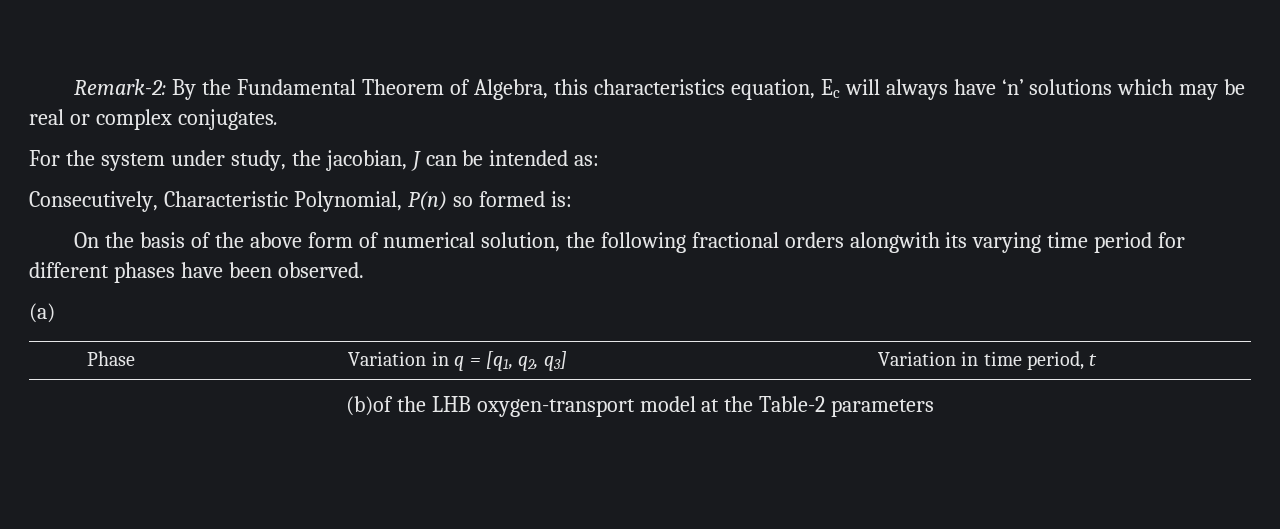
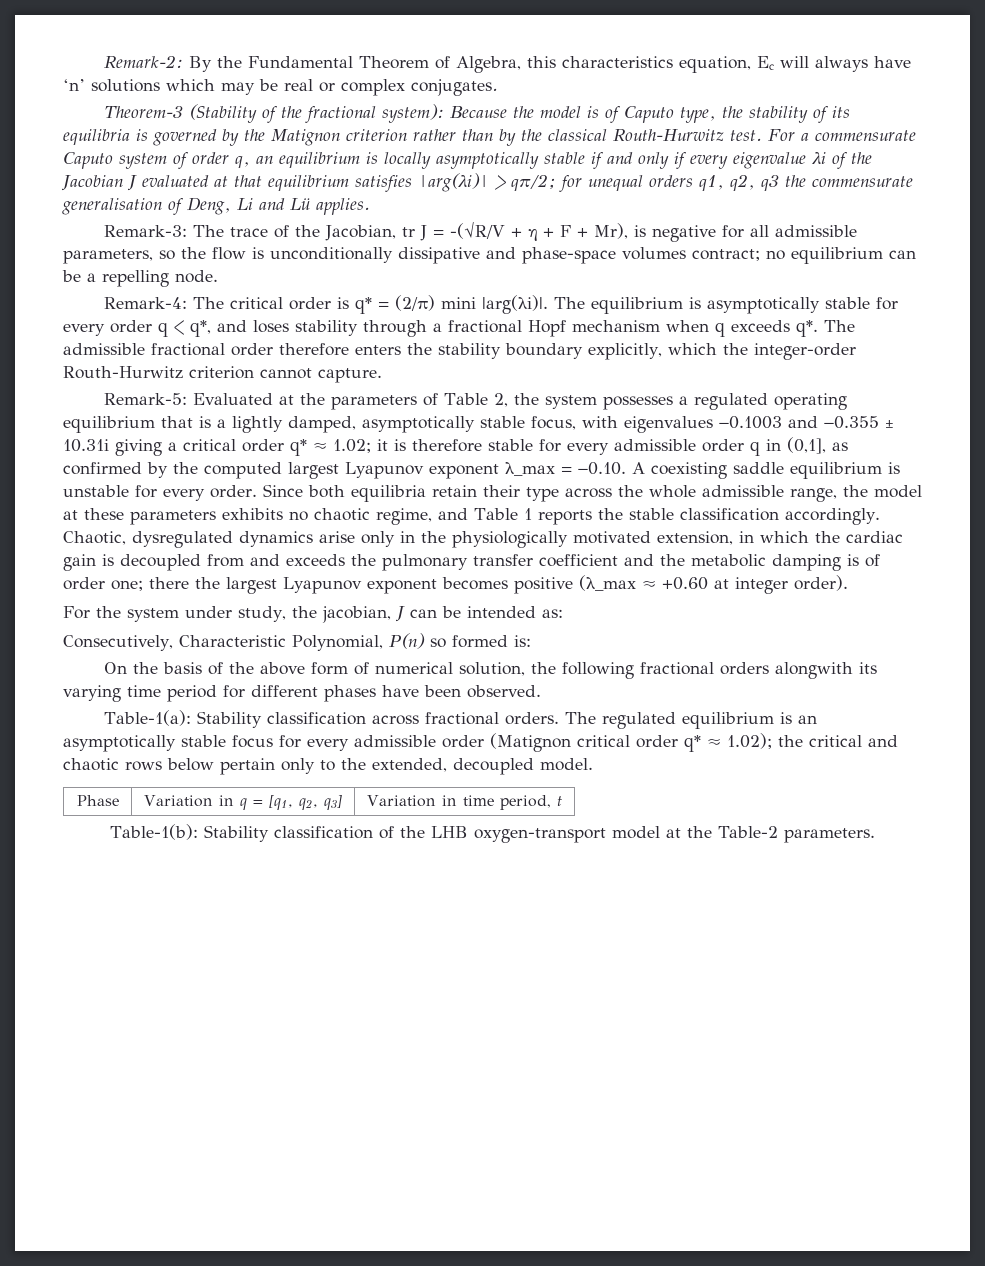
(278, 119) none -> [104,104,851,123] [63,129,916,146] [63,152,872,169] [61,173,913,192] [62,197,370,215] [104,222,858,242] [63,247,916,264] [62,270,218,287] [104,295,899,314] [63,320,855,337] [63,343,856,360] [63,366,382,383] [104,393,848,410] [63,416,894,433] [63,437,848,456] [63,462,900,479] [63,484,922,502] [63,508,880,525] [63,531,903,548] [63,554,880,571] [63,575,848,594] // Theorem-3 (Stability of the fractional system): Because the model is of Caputo type, the stability of its equilibria is governed by the Matignon criterion rather than by the classical Routh-Hurwitz test. For a commensurate Caputo system of order q, an equilibrium is locally asymptotically stable if and only if every eigenvalue λi of the Jacobian J evaluated at that equilibrium satisfies |arg(λi)| > qπ/2; for unequal orders q1, q2, q3 the commensurate generalisation of Deng, Li and Lü applies. // Remark-3: The trace of the Jacobian, tr J = -(√R/V + η + F + Mr), is negative for all admissible parameters, so the flow is unconditionally dissipative and phase-space volumes contract; no equilibrium can be a repelling node. // Remark-4: The critical order is q* = (2/π) mini |arg(λi)|. The equilibrium is asymptotically stable for every order q < q*, and loses stability through a fractional Hopf mechanism when q exceeds q*. The admissible fractional order therefore enters the stability boundary explicitly, which the integer-order Routh-Hurwitz criterion cannot capture. // Remark-5: Evaluated at the parameters of Table 2, the system possesses a regulated operating equilibrium that is a lightly damped, asymptotically stable focus, with eigenvalues −0.1003 and −0.355 ± 10.31i giving a critical order q* ≈ 1.02; it is therefore stable for every admissible order q in (0,1], as confirmed by the computed largest Lyapunov exponent λ_max = −0.10. A coexisting saddle equilibrium is unstable for every order. Since both equilibria retain their type across the whole admissible range, the model at these parameters exhibits no chaotic regime, and Table 1 reports the stable classification accordingly. Chaotic, dysregulated dynamics arise only in the physiologically motivated extension, in which the cardiac gain is decoupled from and exceeds the pulmonary transfer coefficient and the metabolic damping is of order one; there the largest Lyapunov exponent becomes positive (λ_max ≈ +0.60 at integer order).
[29,303,55,323] (a) -> [104,710,818,729] [63,733,898,752] [63,758,593,775] Table-1(a): Stability classification across fractional orders. The regulated equilibrium is an asymptotically stable focus for every admissible order (Matignon critical order q* ≈ 1.02); the critical and chaotic rows below pertain only to the extended, decoupled model.
[345,396,393,416] (b)of -> [109,824,394,842] Table-1(b): Stability classification of
[831,399,935,417] parameters -> [784,828,876,843] parameters.

